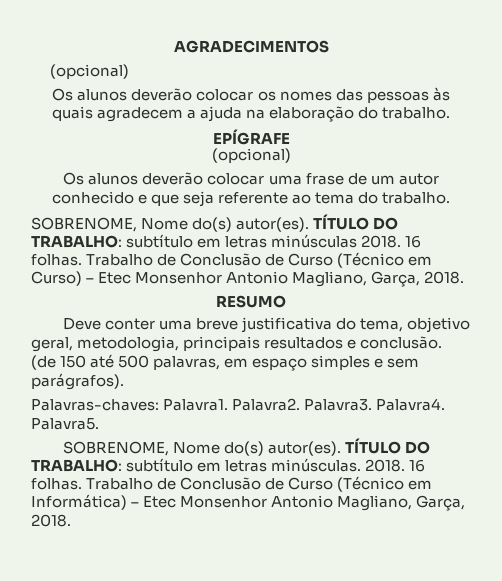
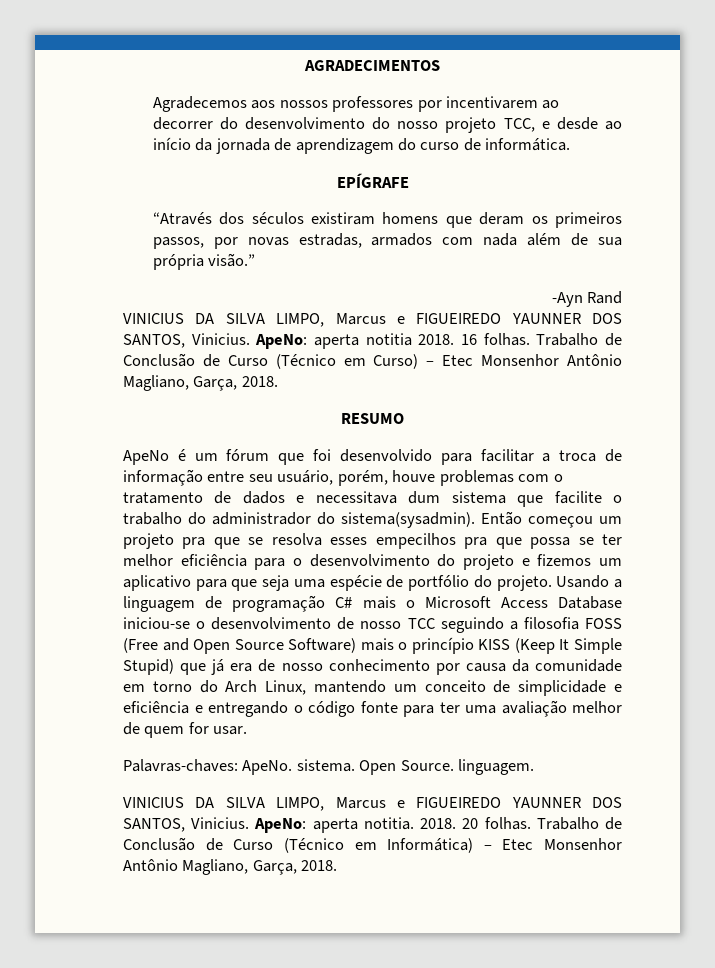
[49,64,129,79] [52,87,450,103] [51,106,451,122] [212,129,290,145] [211,148,291,163] [63,172,439,185] [51,191,451,207] [31,214,399,232] [31,234,358,248] (opcional) // Os alunos deverão colocar os nomes das pessoas às quais agradecem a ajuda na elaboração do trabalho. // EPÍGRAFE // (opcional) // Os alunos deverão colocar uma frase de um autor conhecido e que seja referente ao tema do trabalho. // SOBRENOME, Nome do(s) autor(es). TÍTULO DO TRABALHO: subtítulo em letras minúsculas -> [152,96,560,112] [152,117,623,133] [152,137,571,154] [336,173,409,188] [152,212,623,228] [152,233,623,249] [152,253,256,270] [551,291,622,307] [123,313,622,327] [123,333,412,349] Agradecemos aos nossos professores por incentivarem ao decorrer do desenvolvimento do nosso projeto TCC, e desde ao início da jornada de aprendizagem do curso de informática. // EPÍGRAFE // “Através dos séculos existiram homens que deram os primeiros passos, por novas estradas, armados com nada além de sua própria visão.” // -Ayn Rand // VINICIUS DA SILVA LIMPO, Marcus e FIGUEIREDO YAUNNER DOS SANTOS, Vinicius. ApeNo: aperta notitia
[226,271,289,284] Antonio -> [567,354,623,366] Antônio
[62,317,470,333] [31,336,443,352] [31,354,420,371] [31,373,124,390] [31,398,446,411] [31,418,99,430] [62,438,430,456] [31,458,426,472] Deve conter uma breve justificativa do tema, objetivo geral, metodologia, principais resultados e conclusão. (de 150 até 500 palavras, em espaço simples e sem parágrafos). // Palavras-chaves: Palavra1. Palavra2. Palavra3. Palavra4. Palavra5. // SOBRENOME, Nome do(s) autor(es). TÍTULO DO TRABALHO: subtítulo em letras minúsculas. 2018. 16 -> [123,449,622,465] [123,469,563,486] [123,491,623,507] [123,511,622,528] [123,533,622,549] [123,554,622,570] [123,575,623,591] [123,595,622,612] [123,617,622,633] [123,637,622,654] [123,659,623,675] [123,680,622,696] [123,700,622,717] [123,722,248,738] [123,759,535,775] [123,797,622,811] [123,817,479,833] ApeNo é um fórum que foi desenvolvido para facilitar a troca de informação entre seu usuário, porém, houve problemas com o tratamento de dados e necessitava dum sistema que facilite o trabalho do administrador do sistema(sysadmin). Então começou um projeto pra que se resolva esses empecilhos pra que possa se ter melhor eficiência para o desenvolvimento do projeto e fizemos um aplicativo para que seja uma espécie de portfólio do projeto. Usando a linguagem de programação C# mais o Microsoft Access Database iniciou-se o desenvolvimento de nosso TCC seguindo a filosofia FOSS (Free and Open Source Software) mais o princípio KISS (Keep It Simple Stupid) que já era de nosso conhecimento por causa da comunidade em torno do Arch Linux, mantendo um conceito de simplicidade e eficiência e entregando o código fonte para ter uma avaliação melhor de quem for usar. // Palavras-chaves: ApeNo. sistema. Open Source. linguagem. // VINICIUS DA SILVA LIMPO, Marcus e FIGUEIREDO YAUNNER DOS SANTOS, Vinicius. ApeNo: aperta notitia. 2018. 20
[271,495,334,508] Antonio -> [123,859,178,871] Antônio

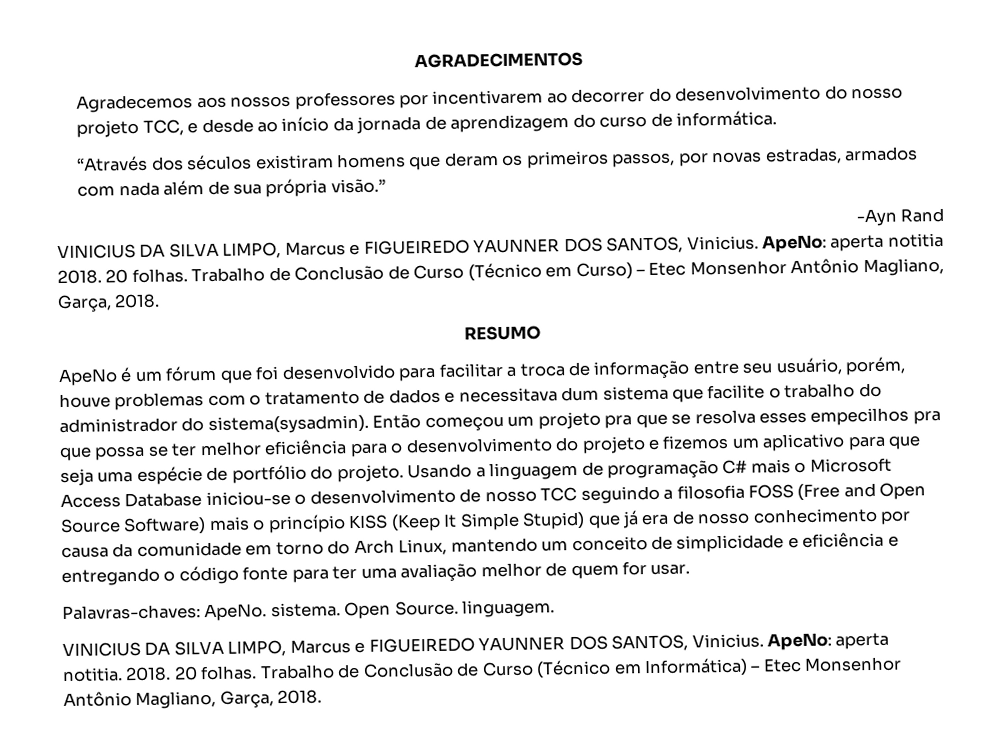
[336,173,409,188] // EPÍGRAFE -> (778, 118) none
[461,334,477,345] 16 -> [105,269,129,284] 20

